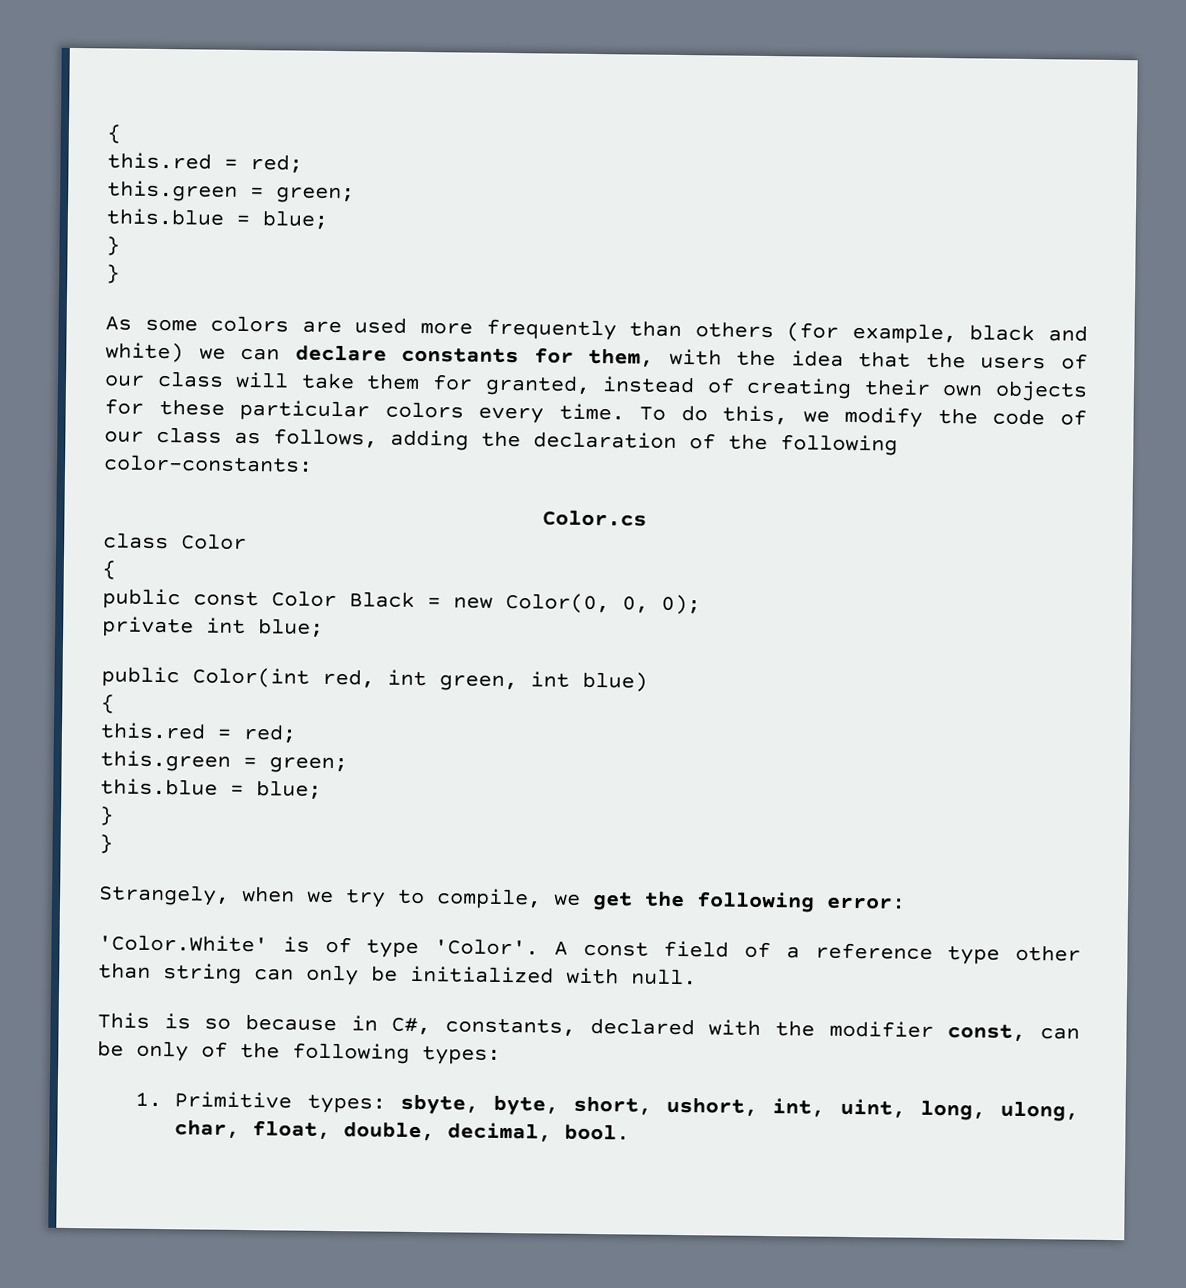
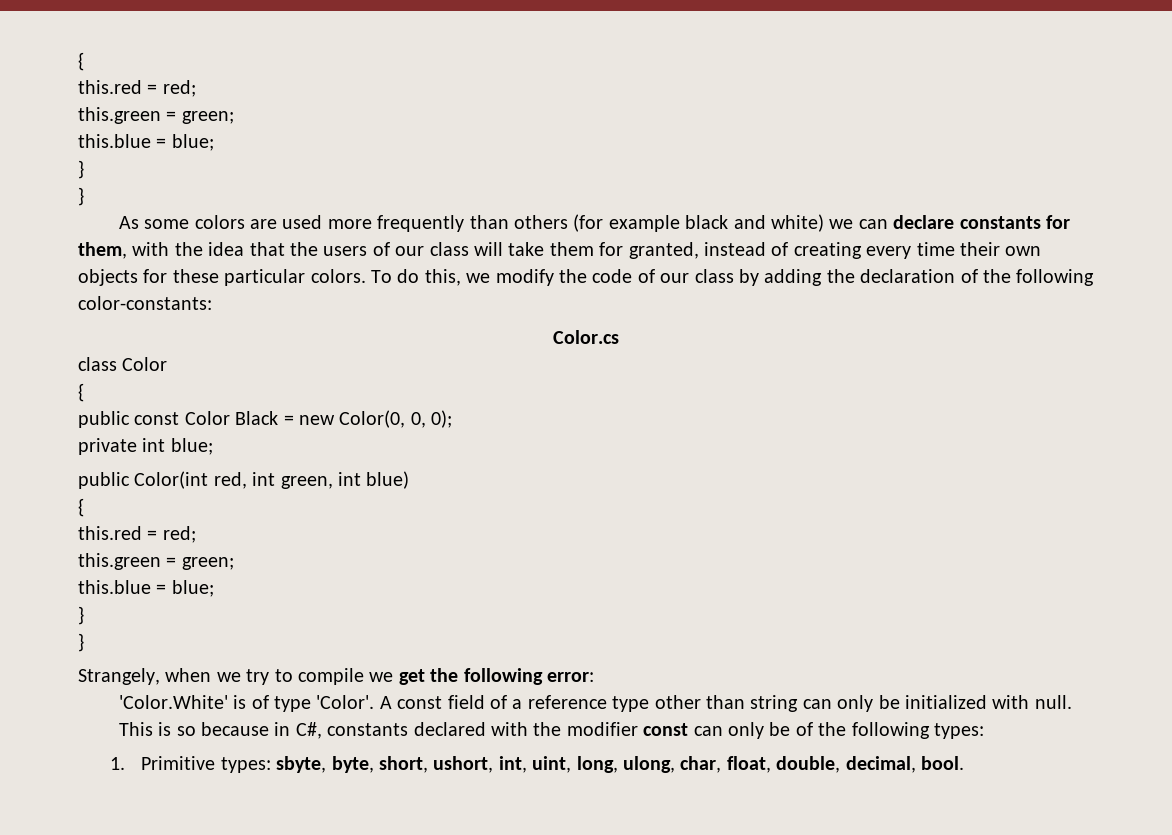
[851,322,957,345] example, -> [608,215,680,232] example
(853, 388) none -> [866,242,955,259] every time
[384,401,625,424] colors every time. -> [310,269,366,283] colors.
[234,428,378,449] as follows, -> [738,269,759,286] by
[436,888,542,910] compile, -> [298,668,364,685] compile
[445,1018,576,1037] constants, -> [327,723,409,736] constants
[947,1024,1080,1043] [97,1040,189,1062] const, can be only -> [643,722,791,739] const can only be

